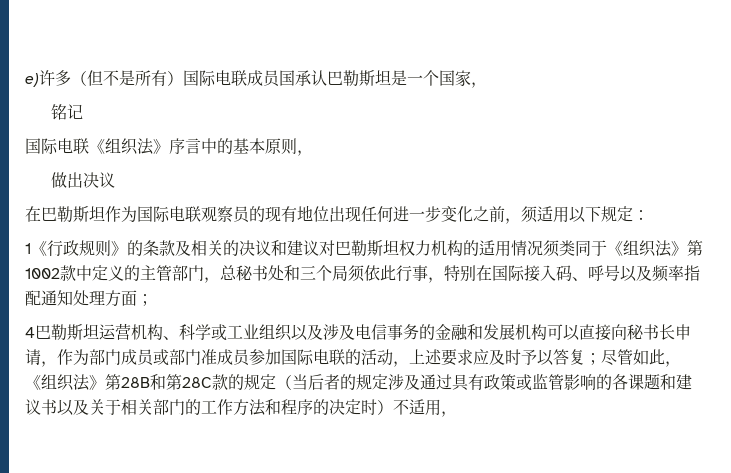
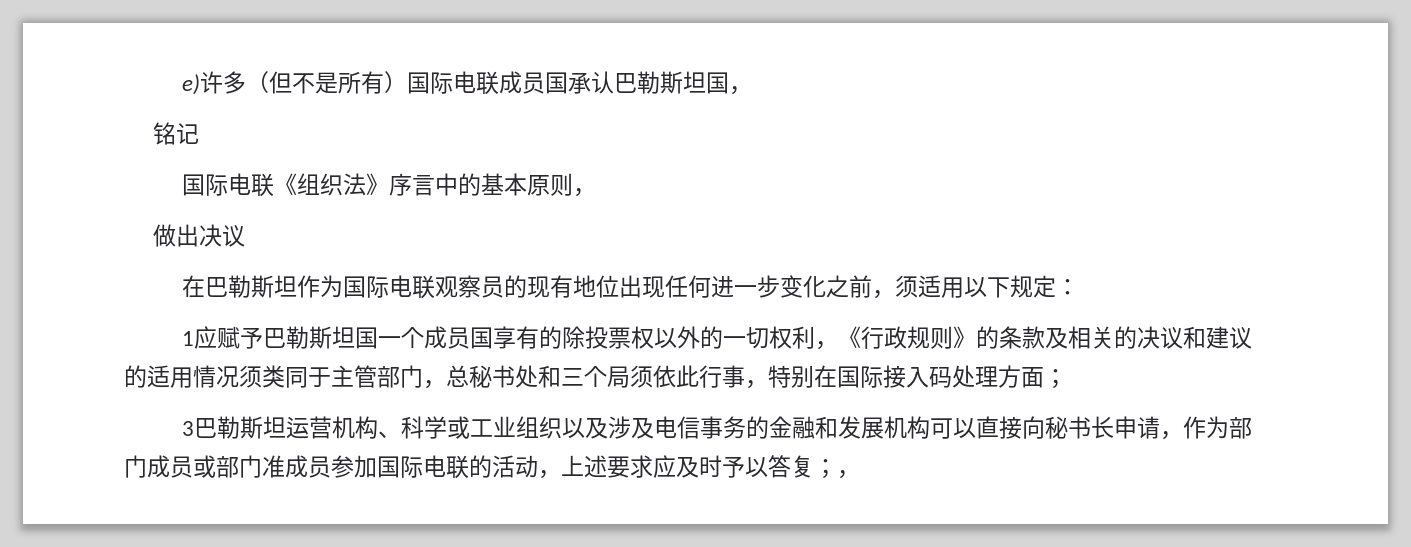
[391,70,471,87] 是一个国家 -> [706,72,730,94] 国
(31, 248) none -> [194,326,839,350] 应赋予巴勒斯坦国一个成员国享有的除投票权以外的一切权利，
[319,240,463,257] 对巴勒斯坦权力机构 -> (1253, 337) none
[607,240,703,257] [25,265,140,281] 《组织法》第1002款中定义的 -> (331, 377) none
[572,265,700,282] [25,290,73,306] 、呼号以及频率指配通知 -> (952, 377) none
[25,327,35,338] 4 -> [182,421,195,436] 3
[601,349,681,367] [25,373,692,391] [25,399,441,416] 尽管如此，《组织法》第28B和第28C款的规定（当后者的规定涉及通过具有政策或监管影响的各课题和建议书以及关于相关部门的工作方法和程序的决定时）不适用 -> (837, 469) none

